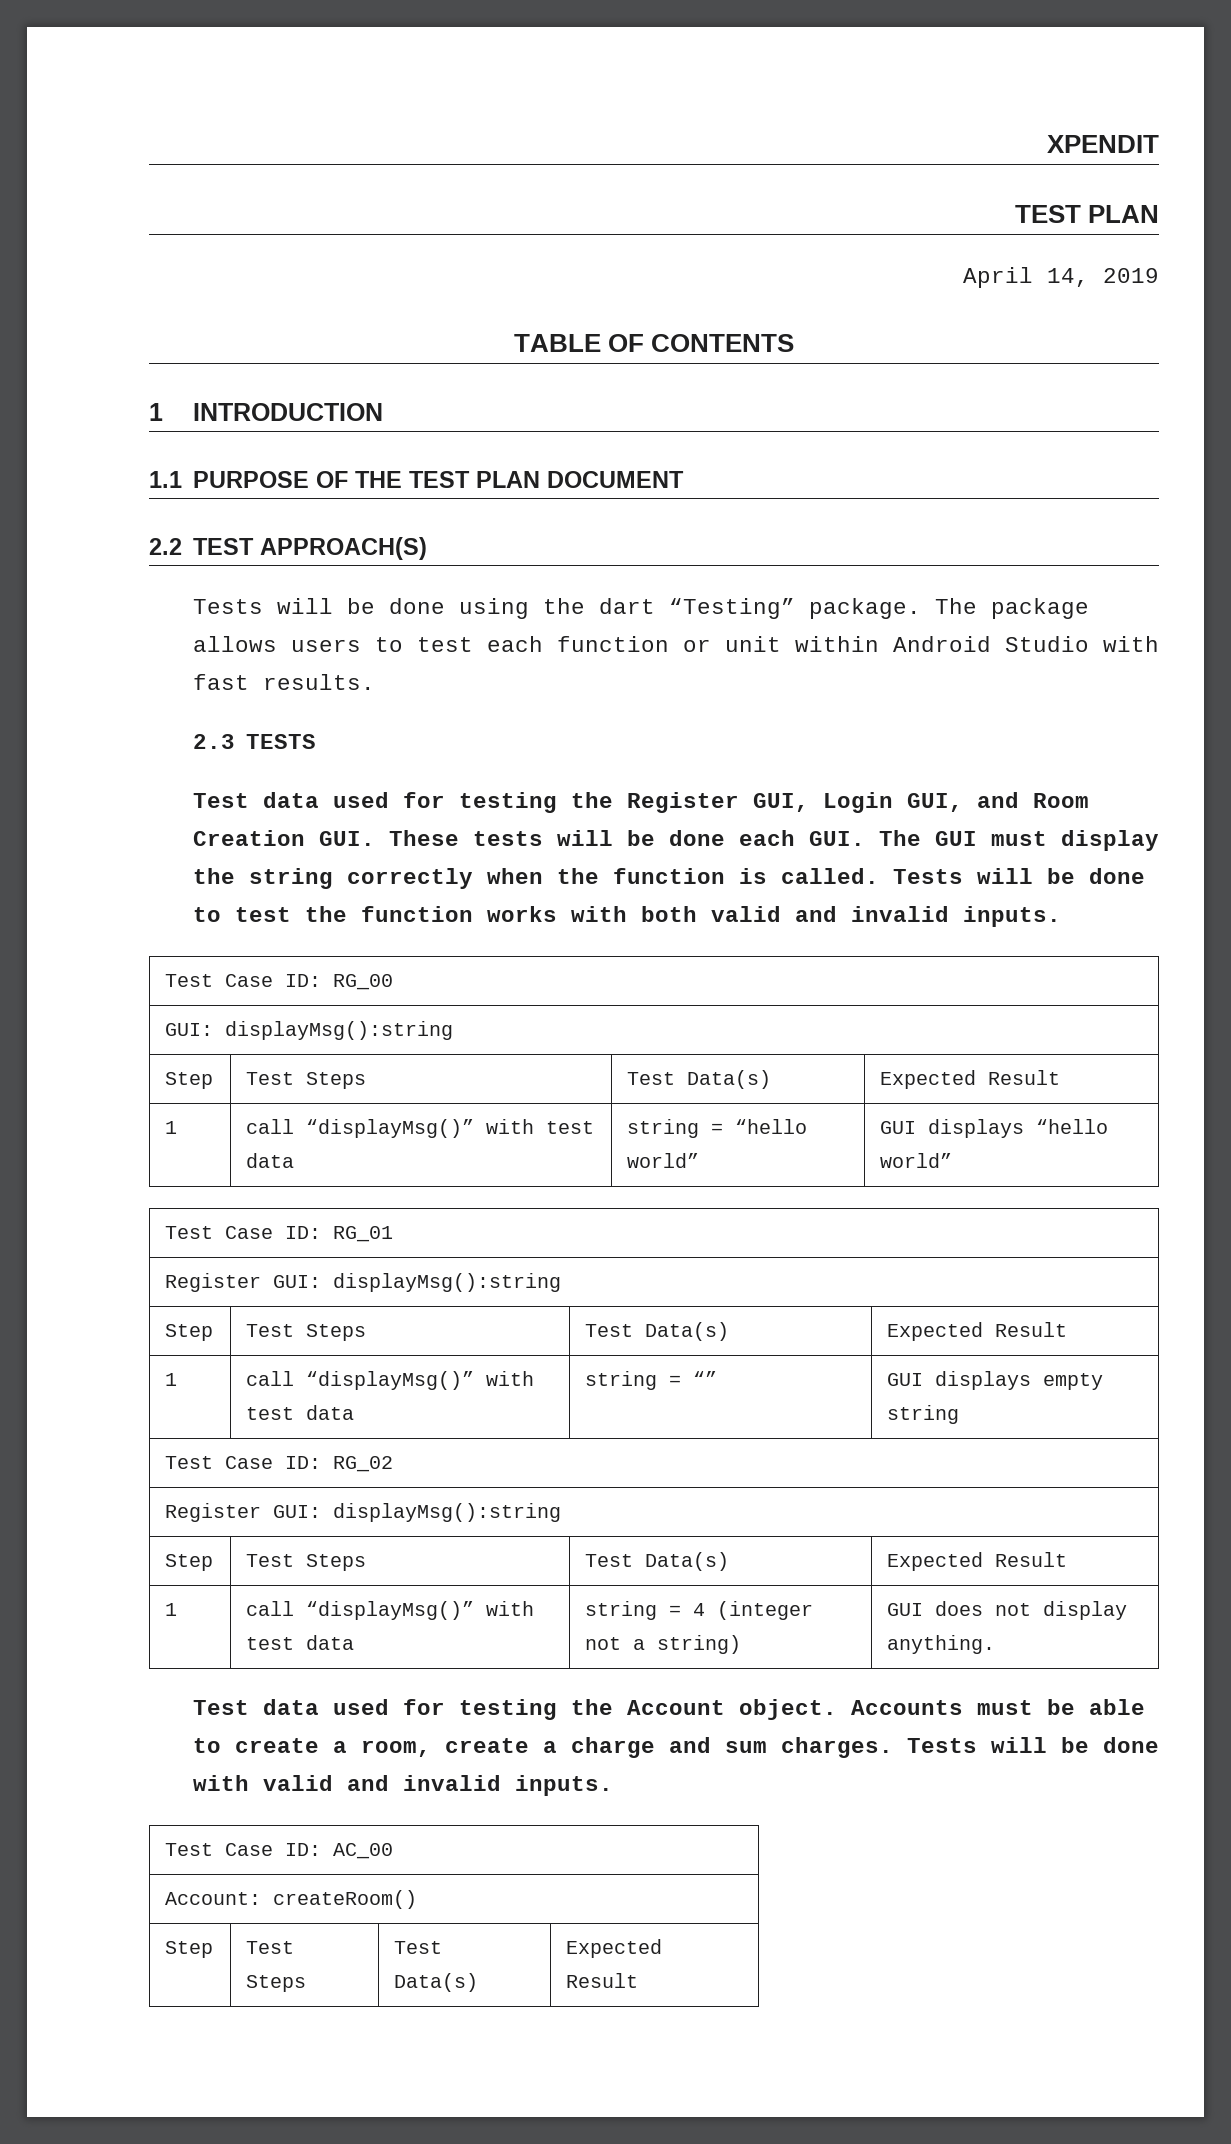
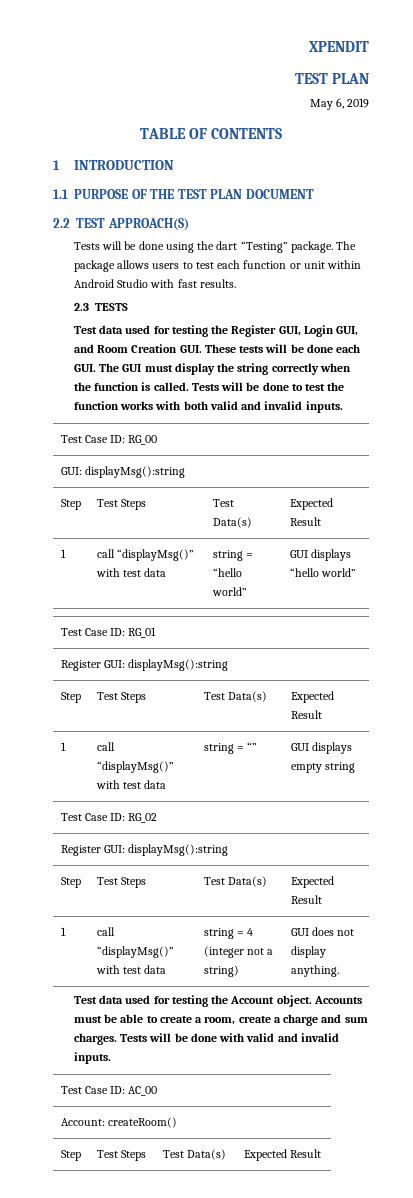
[963,267,1089,288] April 14, -> [309,98,344,110] May 6,

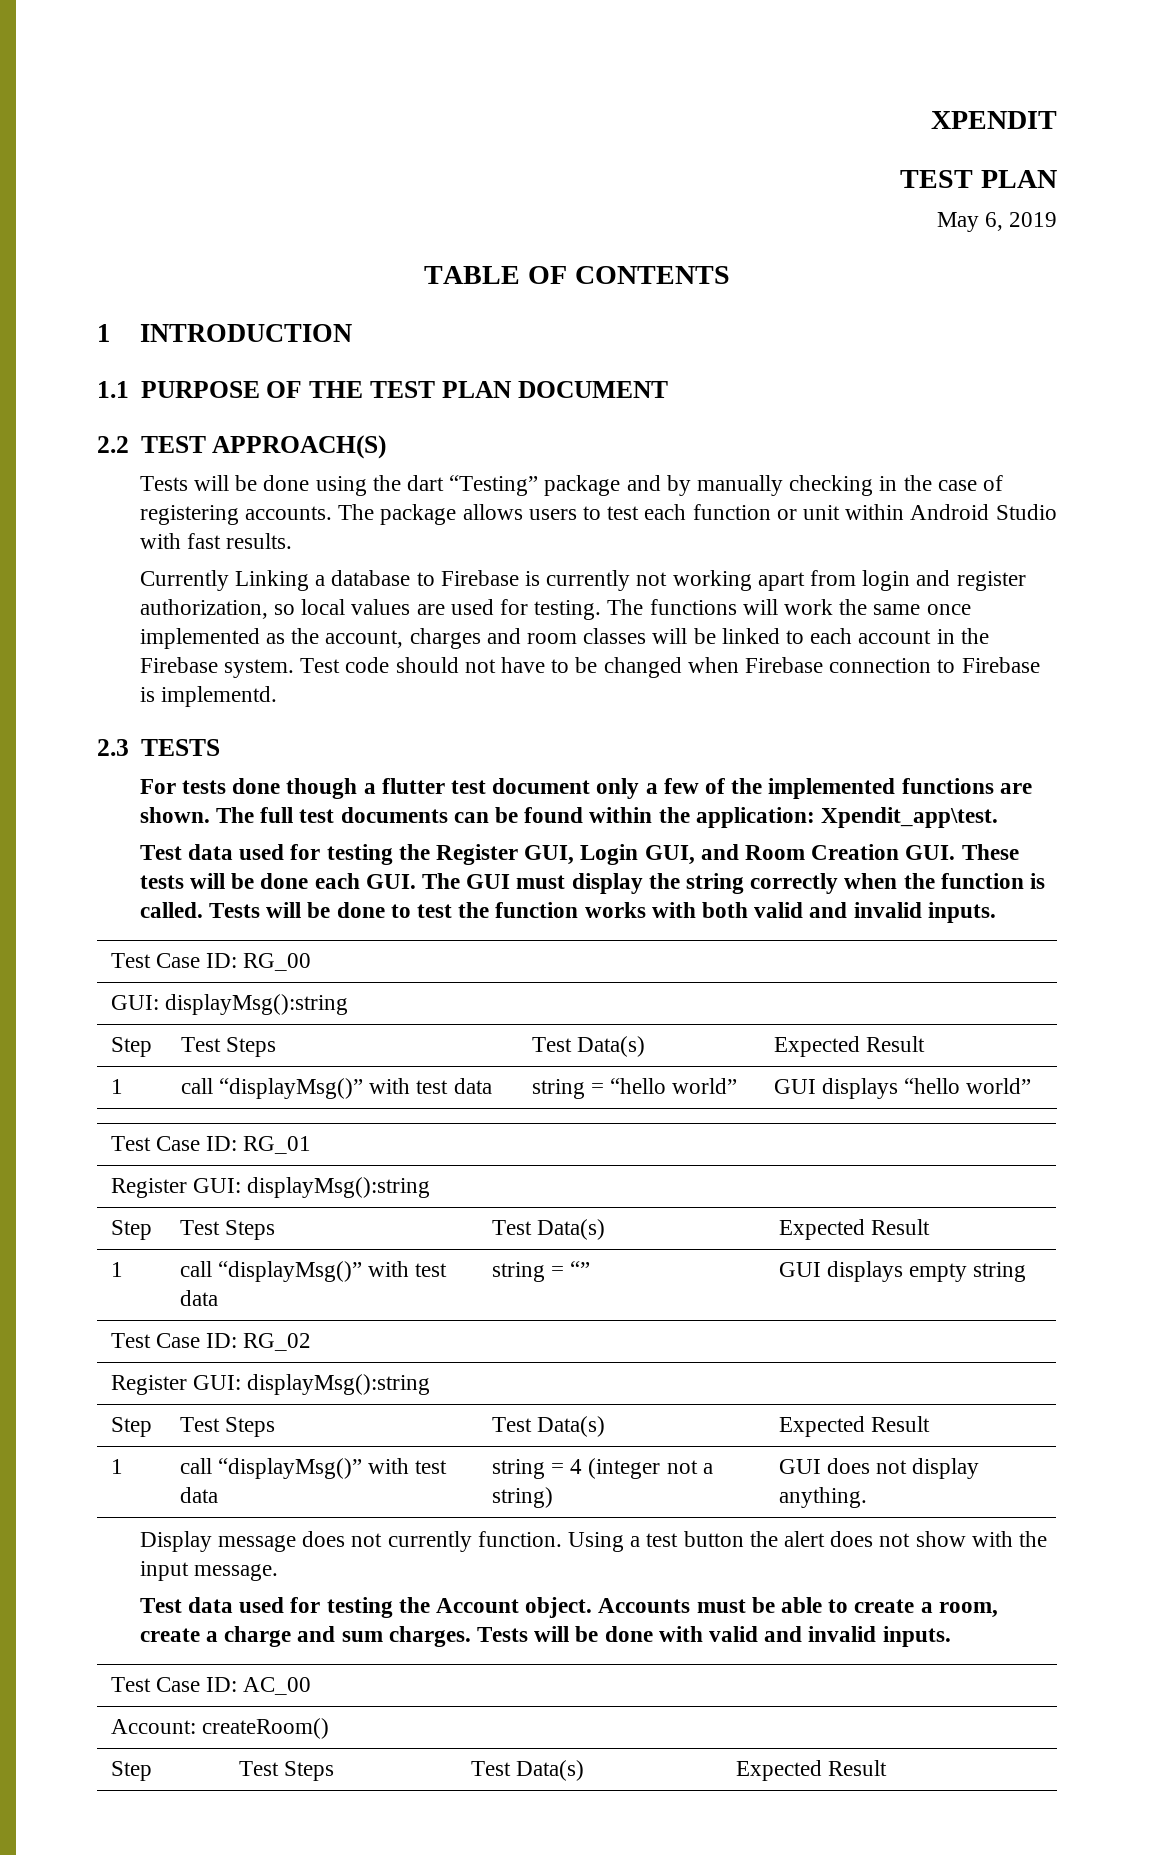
[290,241,333,253] package. -> [544,475,1004,496] [139,505,332,525] package and by manually checking in the case of registering accounts.
[74,303,129,311] 2.3 TESTS -> [139,570,1026,591] [139,599,971,620] [139,628,989,649] [139,657,1040,678] [139,686,277,707] [97,739,220,756] [139,778,1032,799] [139,807,998,828] Currently Linking a database to Firebase is currently not working apart from login and register authorization, so local values are used for testing. The functions will work the same once implemented as the account, charges and room classes will be linked to each account in the Firebase system. Test code should not have to be changed when Firebase connection to Firebase is implementd. // 2.3 TESTS // For tests done though a flutter test document only a few of the implemented functions are shown. The full test documents can be found within the application: Xpendit_app\test.
(339, 971) none -> [139,1531,1048,1552] [139,1561,278,1581] // Display message does not currently function. Using a test button the alert does not show with the input message.

